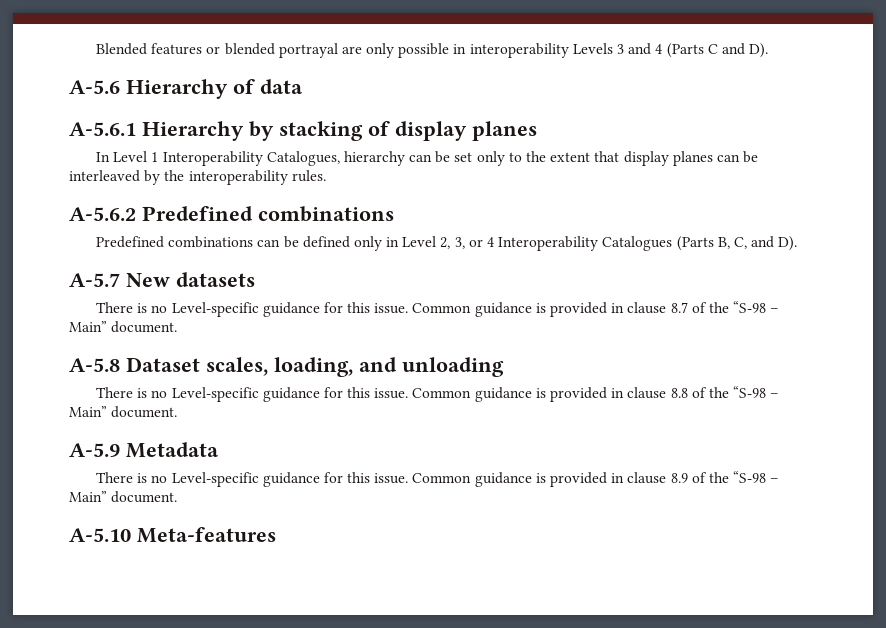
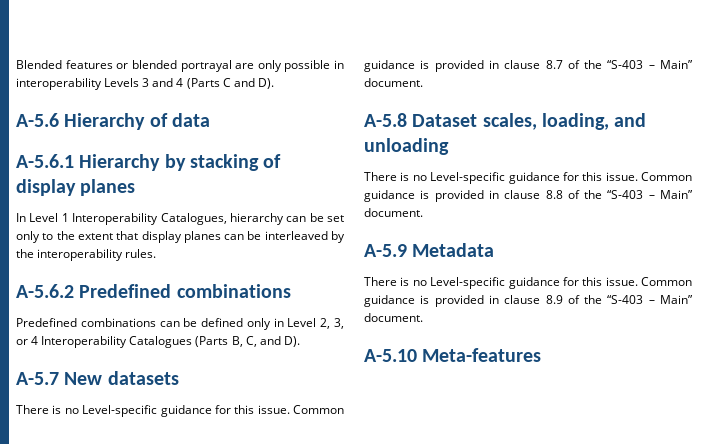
[733,301,767,313] “S-98 -> [607,60,644,69] “S-403
[733,386,767,398] “S-98 -> [607,190,644,199] “S-403
[733,471,767,483] “S-98 -> [607,295,644,304] “S-403

